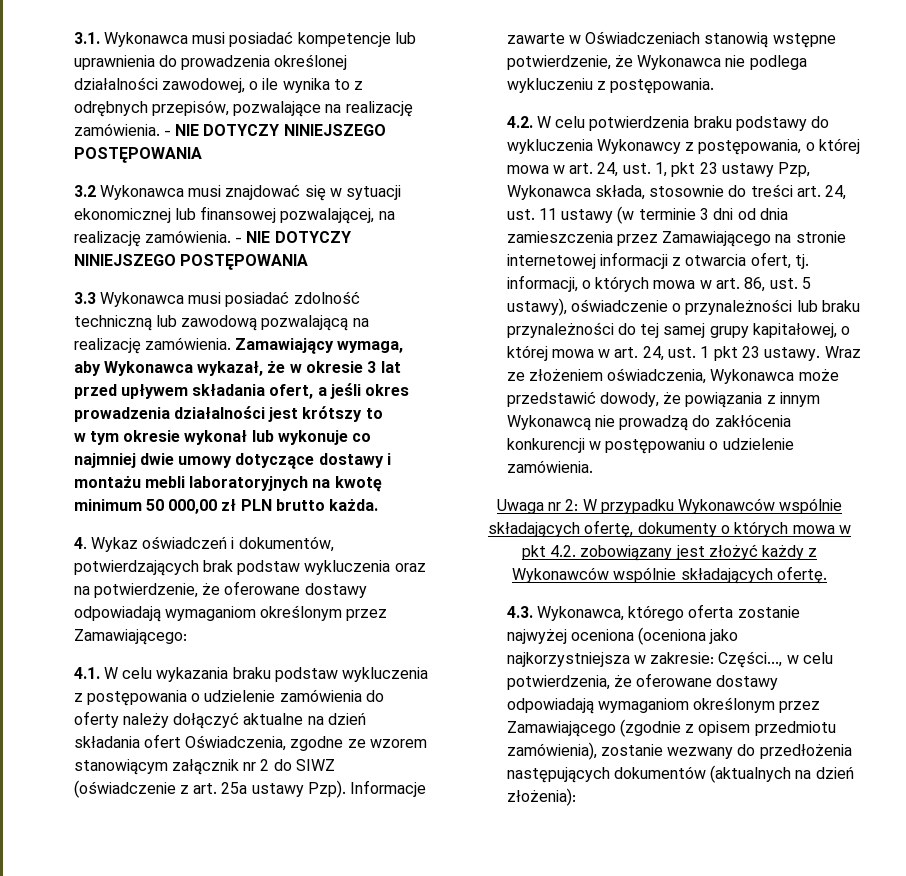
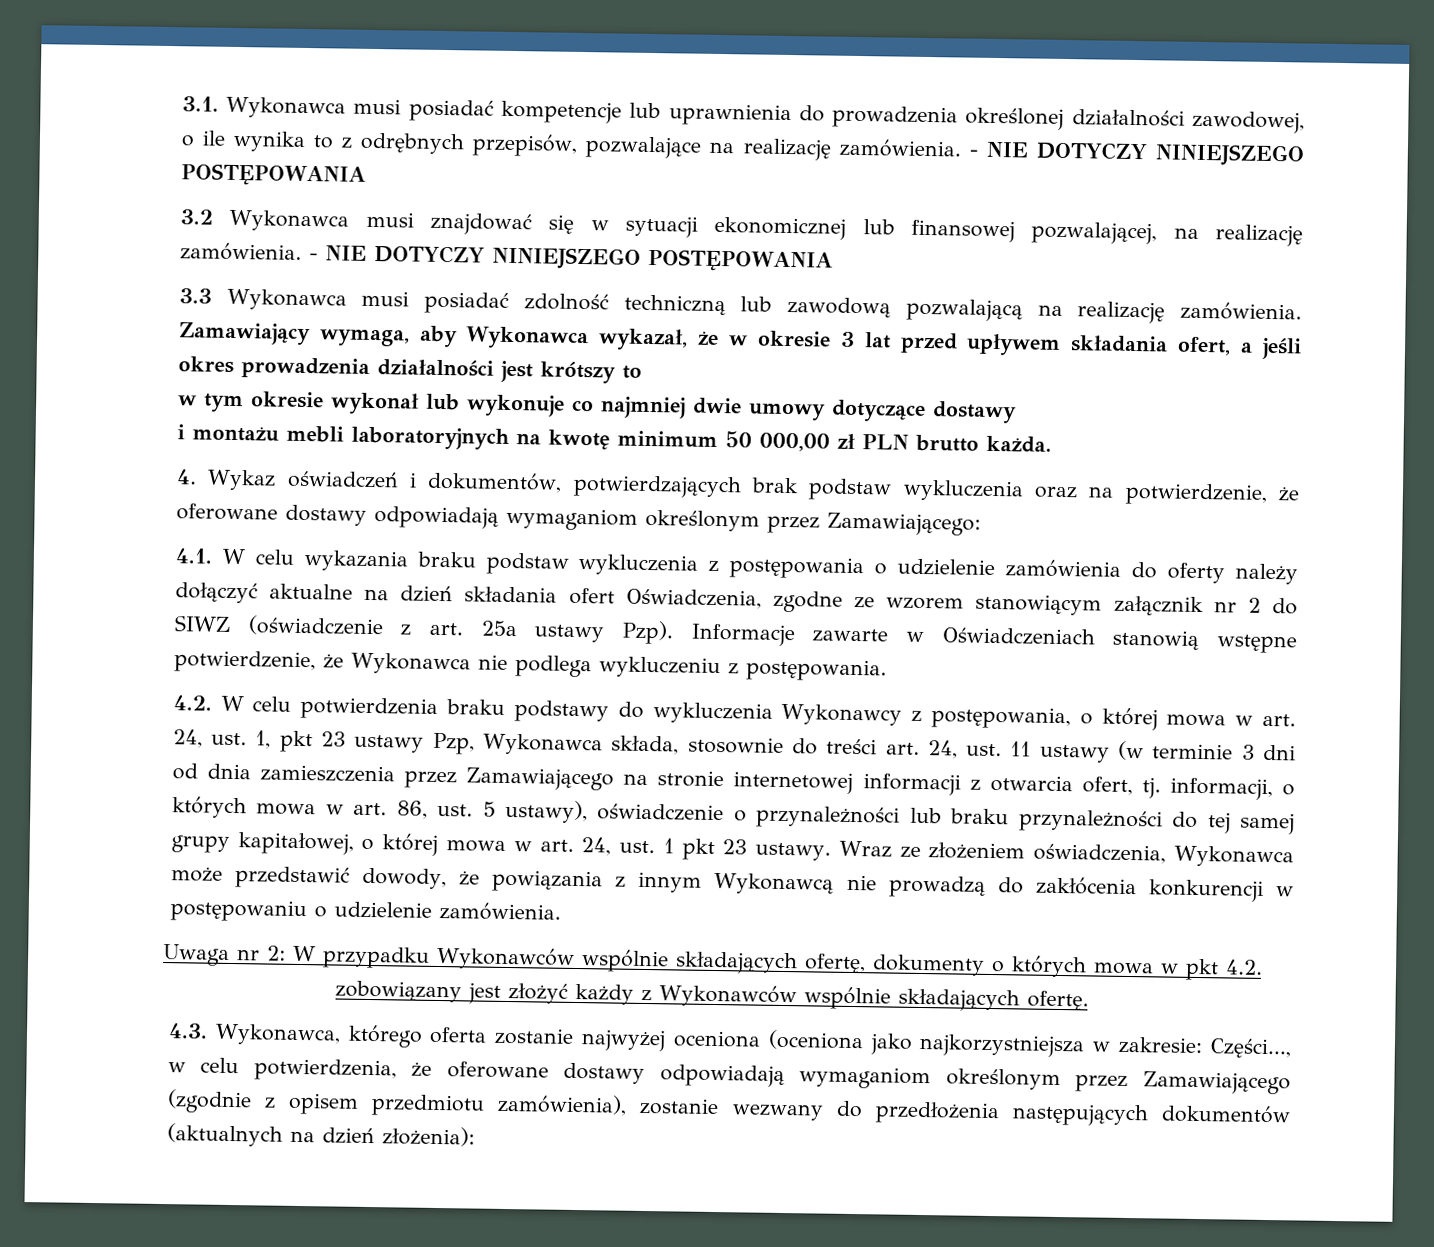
(384, 460) none -> (1017, 412) //

